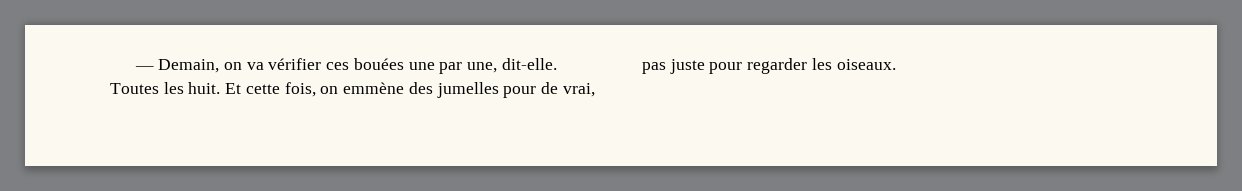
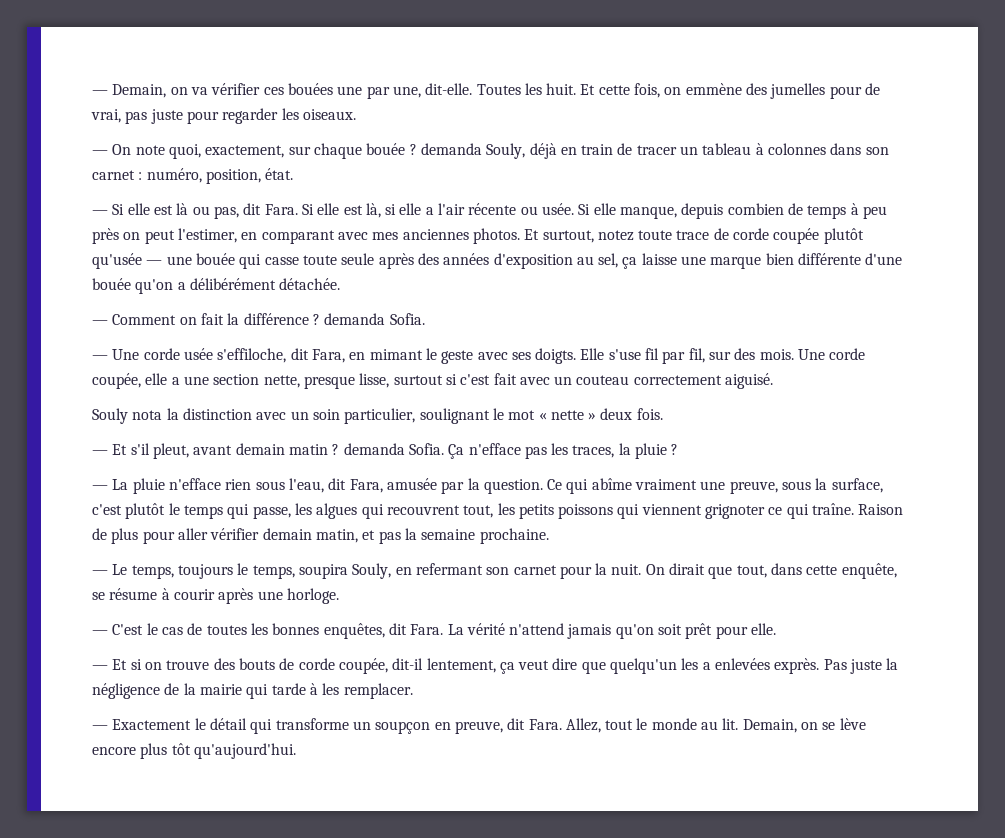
(896, 64) none -> [92,143,889,159] [92,168,294,184] [92,203,887,219] [92,228,864,244] [92,253,903,269] [92,278,341,294] [92,313,425,325] [92,348,866,364] [92,373,774,389] [92,408,663,424] [92,443,679,459] [92,478,883,494] [92,503,904,519] [92,528,549,544] [92,563,897,579] [92,588,339,604] [92,623,777,639] [92,658,899,674] [92,683,413,699] [92,718,866,734] [92,743,296,759] // — On note quoi, exactement, sur chaque bouée ? demanda Souly, déjà en train de tracer un tableau à colonnes dans son carnet : numéro, position, état. // — Si elle est là ou pas, dit Fara. Si elle est là, si elle a l'air récente ou usée. Si elle manque, depuis combien de temps à peu près on peut l'estimer, en comparant avec mes anciennes photos. Et surtout, notez toute trace de corde coupée plutôt qu'usée — une bouée qui casse toute seule après des années d'exposition au sel, ça laisse une marque bien différente d'une bouée qu'on a délibérément détachée. // — Comment on fait la différence ? demanda Sofia. // — Une corde usée s'effiloche, dit Fara, en mimant le geste avec ses doigts. Elle s'use fil par fil, sur des mois. Une corde coupée, elle a une section nette, presque lisse, surtout si c'est fait avec un couteau correctement aiguisé. // Souly nota la distinction avec un soin particulier, soulignant le mot « nette » deux fois. // — Et s'il pleut, avant demain matin ? demanda Sofia. Ça n'efface pas les traces, la pluie ? // — La pluie n'efface rien sous l'eau, dit Fara, amusée par la question. Ce qui abîme vraiment une preuve, sous la surface, c'est plutôt le temps qui passe, les algues qui recouvrent tout, les petits poissons qui viennent grignoter ce qui traîne. Raison de plus pour aller vérifier demain matin, et pas la semaine prochaine. // — Le temps, toujours le temps, soupira Souly, en refermant son carnet pour la nuit. On dirait que tout, dans cette enquête, se résume à courir après une horloge. // — C'est le cas de toutes les bonnes enquêtes, dit Fara. La vérité n'attend jamais qu'on soit prêt pour elle. // — Et si on trouve des bouts de corde coupée, dit-il lentement, ça veut dire que quelqu'un les a enlevées exprès. Pas juste la négligence de la mairie qui tarde à les remplacer. // — Exactement le détail qui transforme un soupçon en preuve, dit Fara. Allez, tout le monde au lit. Demain, on se lève encore plus tôt qu'aujourd'hui.

